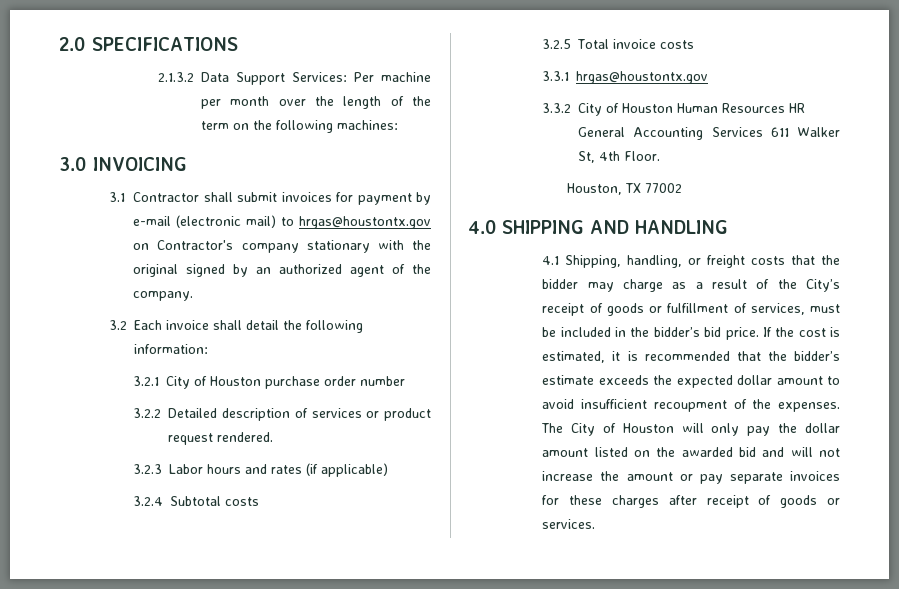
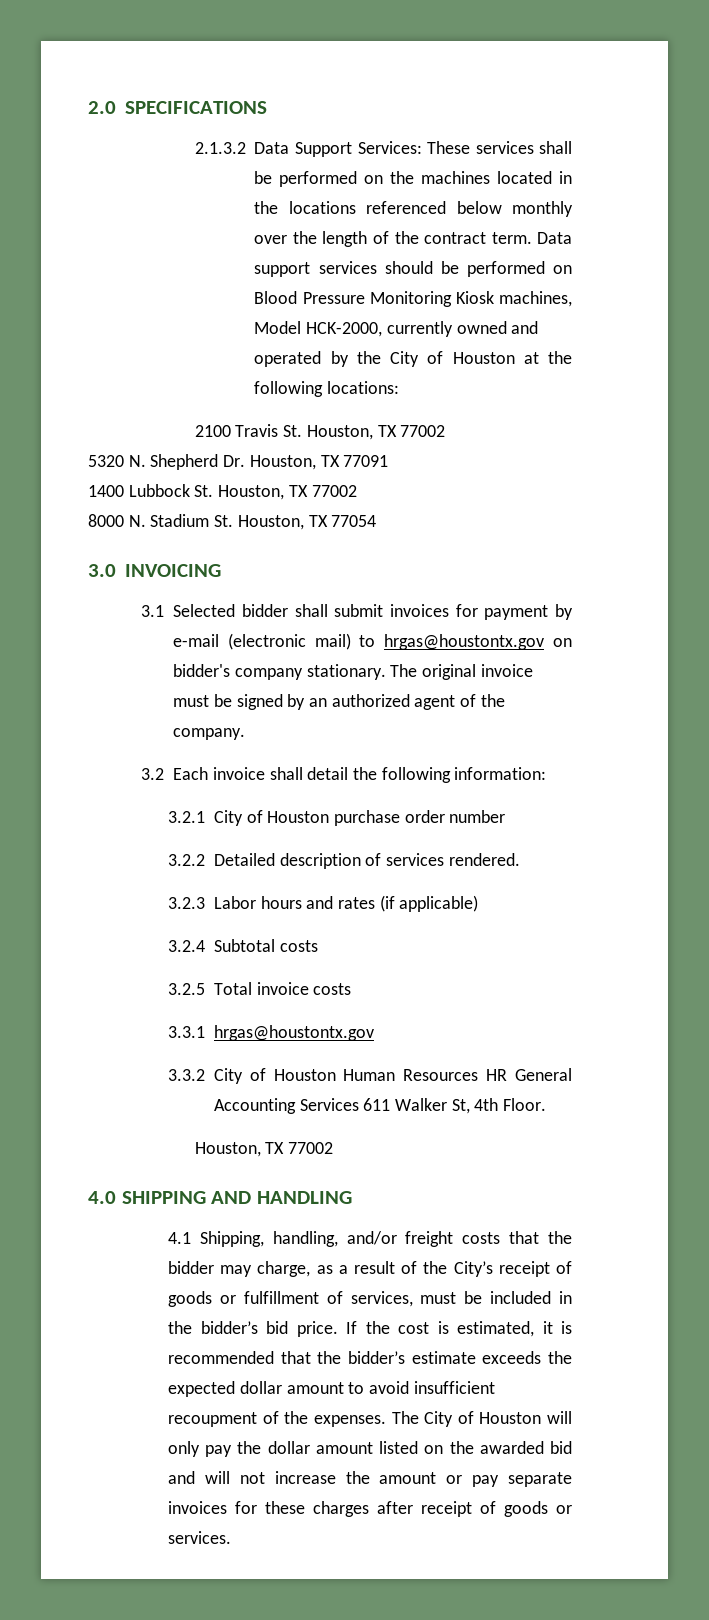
[353,72,431,82] [201,96,270,109] Per machine per month -> [426,141,572,154] [254,171,572,187] [254,201,573,217] These services shall be performed on the machines located in the locations referenced below monthly
[201,120,399,133] term on the following machines: -> [423,232,572,244] [254,261,573,277] [254,291,572,307] [254,321,539,337] [254,351,572,367] [254,381,400,397] [194,424,446,440] [88,454,389,470] [88,484,357,500] [88,514,377,530] contract term. Data support services should be performed on Blood Pressure Monitoring Kiosk machines, Model HCK-2000, currently owned and operated by the City of Houston at the following locations: // 2100 Travis St. Houston, TX 77002 // 5320 N. Shepherd Dr. Houston, TX 77091 // 1400 Lubbock St. Houston, TX 77002 // 8000 N. Stadium St. Houston, TX 77054
[133,192,200,202] Contractor -> [173,604,288,617] Selected bidder
[157,240,431,253] [133,264,179,277] Contractor's company stationary with the original -> [173,664,533,680] [173,694,232,707] bidder's company stationary. The original invoice must be
[366,408,431,421] [168,433,214,445] or product request -> (444, 859) none
[688,258,702,265] or -> [346,1231,397,1245] and/or
[622,279,663,292] charge -> [257,1261,311,1277] charge,

